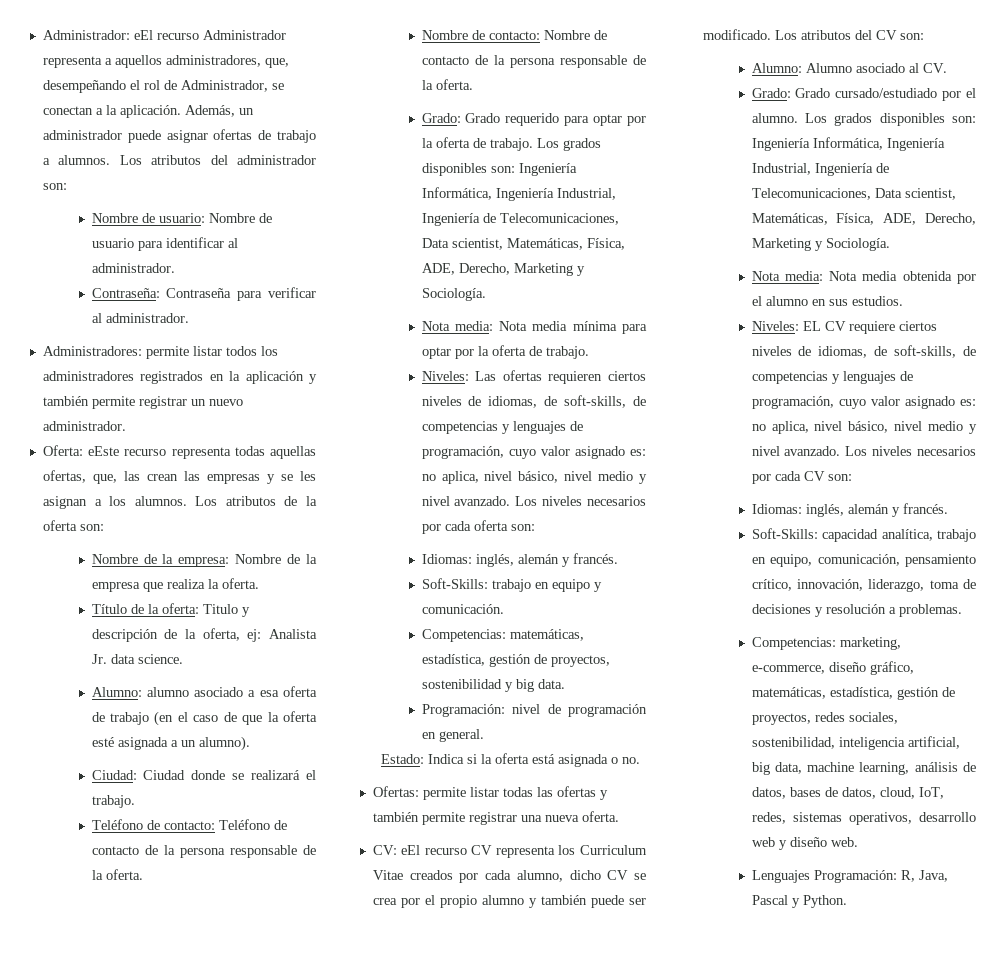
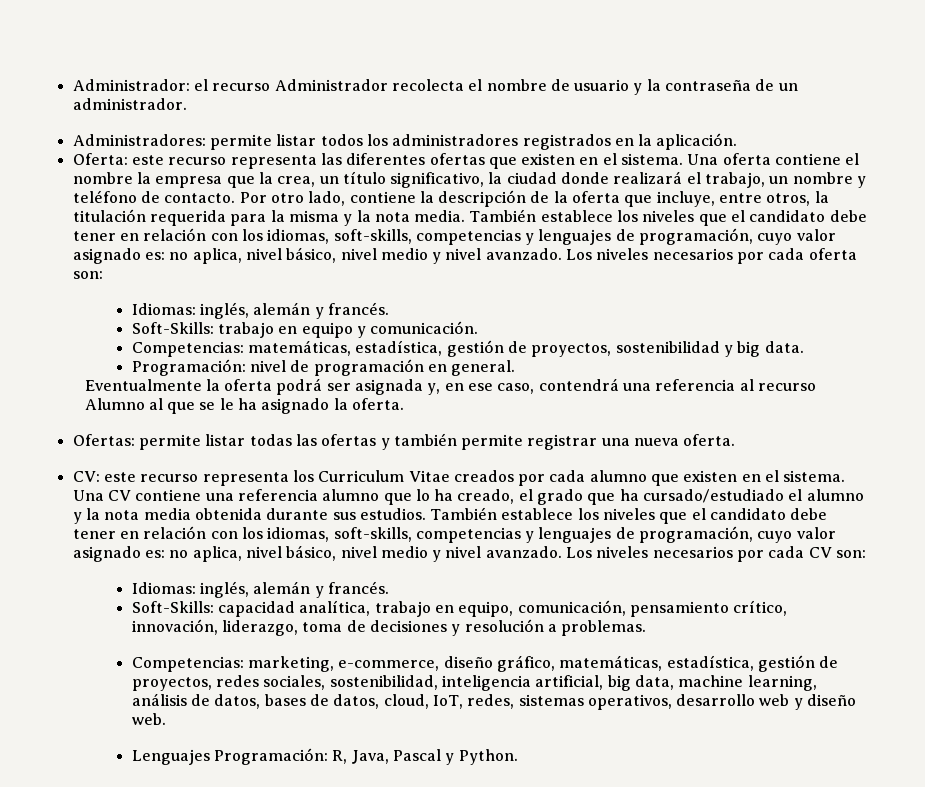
[133,30,153,40] eEl -> [193,79,208,91] el
[42,55,289,68] [42,80,284,93] [42,105,254,118] [42,129,316,143] [42,155,316,165] [42,183,67,190] [91,213,272,223] [91,237,238,251] [91,263,175,273] [91,287,316,301] [91,313,102,323] representa a aquellos administradores, que, desempeñando el rol de Administrador, se conectan a la aplicación. Además, un administrador puede asignar ofertas de trabajo a alumnos. Los atributos del administrador son: // Nombre de usuario: Nombre de usuario para identificar al administrador. // Contraseña: Contraseña para verificar al -> [391,79,798,95] recolecta el nombre de usuario y la contraseña de un
[245,371,318,384] [42,396,243,409] [42,421,126,431] aplicación y también permite registrar un nuevo administrador. -> [656,133,738,150] aplicación.
[88,446,316,459] [42,470,316,484] [42,496,317,509] [42,520,104,531] [91,554,317,567] [91,578,259,592] [91,603,250,617] [91,628,317,642] [91,654,183,664] [91,686,317,697] [91,711,317,726] [91,736,250,751] [91,770,316,780] [91,795,135,808] [91,819,287,830] [91,845,316,858] [91,869,143,880] [421,30,607,40] [421,55,646,68] [421,79,473,90] [421,113,646,126] [421,137,601,151] [421,163,577,176] [421,187,616,201] [421,213,619,226] [421,238,625,250] [421,263,585,276] [421,288,486,301] [421,321,647,334] [421,345,589,359] [421,370,646,384] [421,395,646,408] eEste recurso representa todas aquellas ofertas, que, las crean las empresas y se les asignan a los alumnos. Los atributos de la oferta son: // Nombre de la empresa: Nombre de la empresa que realiza la oferta. // Título de la oferta: Titulo y descripción de la oferta, ej: Analista Jr. data science. // Alumno: alumno asociado a esa oferta de trabajo (en el caso de que la oferta esté asignada a un alumno). // Ciudad: Ciudad donde se realizará el trabajo. // Teléfono de contacto: Teléfono de contacto de la persona responsable de la oferta. // Nombre de contacto: Nombre de contacto de la persona responsable de la oferta. // Grado: Grado requerido para optar por la oferta de trabajo. Los grados disponibles son: Ingeniería Informática, Ingeniería Industrial, Ingeniería de Telecomunicaciones, Data scientist, Matemáticas, Física, ADE, Derecho, Marketing y Sociología. // Nota media: Nota media mínima para optar por la oferta de trabajo. // Niveles: Las ofertas requieren ciertos niveles de idiomas, de soft-skills, de -> [131,153,860,169] [72,171,867,188] [72,190,829,207] [72,209,867,226] [72,228,412,244] este recurso representa las diferentes ofertas que existen en el sistema. Una oferta contiene el nombre la empresa que la crea, un título significativo, la ciudad donde realizará el trabajo, un nombre y teléfono de contacto. Por otro lado, contiene la descripción de la oferta que incluye, entre otros, la titulación requerida para la misma y la nota media. También establece los niveles que el candidato debe tener en relación con los idiomas, soft-skills,
[381,753,641,767] Estado: Indica si la oferta está asignada o no. -> [84,378,816,395] [84,398,405,414] Eventualmente la oferta podrá ser asignada y, en ese caso, contendrá una referencia al recurso Alumno al que se le ha asignado la oferta.
[401,845,493,855] eEl recurso CV -> [103,472,199,482] este recurso
[516,870,646,882] [372,895,646,908] [702,29,924,40] [751,63,947,73] [751,88,976,101] [751,113,976,126] [751,137,945,151] [751,163,889,176] [751,188,956,200] [751,213,976,225] [751,238,890,251] [751,271,976,284] [751,296,903,306] [751,321,937,334] [751,345,976,358] alumno, dicho CV se crea por el propio alumno y también puede ser modificado. Los atributos del CV son: // Alumno: Alumno asociado al CV. // Grado: Grado cursado/estudiado por el alumno. Los grados disponibles son: Ingeniería Informática, Ingeniería Industrial, Ingeniería de Telecomunicaciones, Data scientist, Matemáticas, Física, ADE, Derecho, Marketing y Sociología. // Nota media: Nota media obtenida por el alumno en sus estudios. // Niveles: EL CV requiere ciertos niveles de idiomas, de soft-skills, de -> [589,470,846,486] [72,489,864,505] [72,507,828,524] [72,526,412,542] alumno que existen en el sistema. Una CV contiene una referencia alumno que lo ha creado, el grado que ha cursado/estudiado el alumno y la nota media obtenida durante sus estudios. También establece los niveles que el candidato debe tener en relación con los idiomas, soft-skills,

